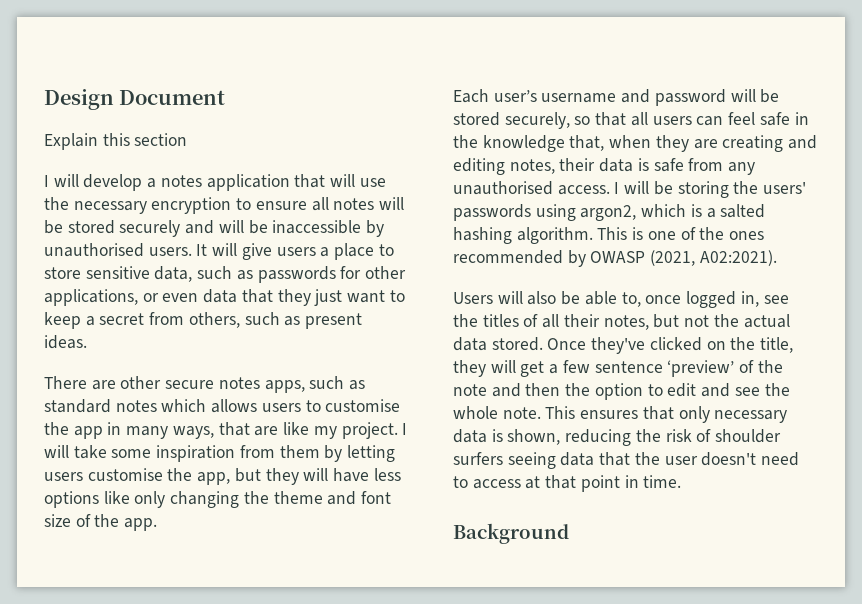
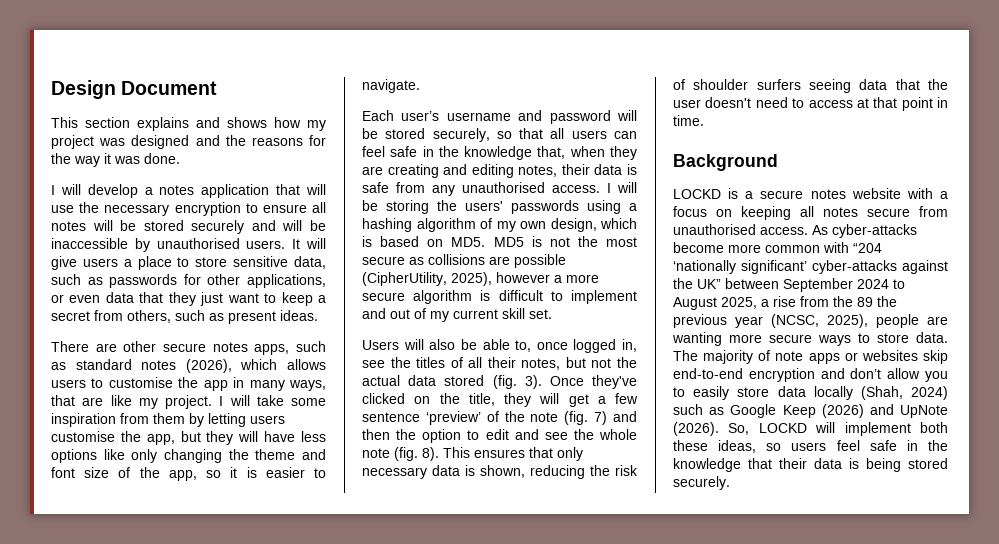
[44,133,130,150] Explain this -> [51,117,78,128] This
(188, 139) none -> [137,117,326,131] [51,135,326,149] [51,153,180,167] explains and shows how my project was designed and the reasons for the way it was done.
(157, 406) none -> [185,359,232,373] (2026),
[124,518,158,531] app. -> [168,467,326,481] [362,79,420,93] app, so it is easier to navigate.
[580,204,766,221] [453,227,765,244] [453,250,777,267] argon2, which is a salted hashing algorithm. This is one of the ones recommended by OWASP (2021, A02:2021). -> [629,203,637,211] [362,218,637,232] [362,236,637,247] [362,254,566,268] [362,272,599,286] [362,290,637,304] [362,308,552,322] a hashing algorithm of my own design, which is based on MD5. MD5 is not the most secure as collisions are possible (CipherUtility, 2025), however a more secure algorithm is difficult to implement and out of my current skill set.
[491,337,543,351] stored. -> [444,375,542,389] stored (fig. 3).
(487, 390) none -> [564,411,608,425] (fig. 7)
[502,407,541,419] note. -> [362,447,439,461] note (fig. 8).
(569, 533) none -> [673,188,948,199] [673,206,948,220] [673,224,917,238] [673,242,882,253] [673,260,948,274] [673,278,905,292] [673,296,897,310] [673,314,948,328] [672,332,948,346] [673,350,948,364] [673,368,948,382] [673,386,948,400] [673,404,948,418] [673,422,948,436] [673,440,948,453] [673,458,948,472] [673,476,730,490] // LOCKD is a secure notes website with a focus on keeping all notes secure from unauthorised access. As cyber-attacks become more common with “204 ‘nationally significant’ cyber-attacks against the UK” between September 2024 to August 2025, a rise from the 89 the previous year (NCSC, 2025), people are wanting more secure ways to store data. The majority of note apps or websites skip end-to-end encryption and don’t allow you to easily store data locally (Shah, 2024) such as Google Keep (2026) and UpNote (2026). So, LOCKD will implement both these ideas, so users feel safe in the knowledge that their data is being stored securely.

